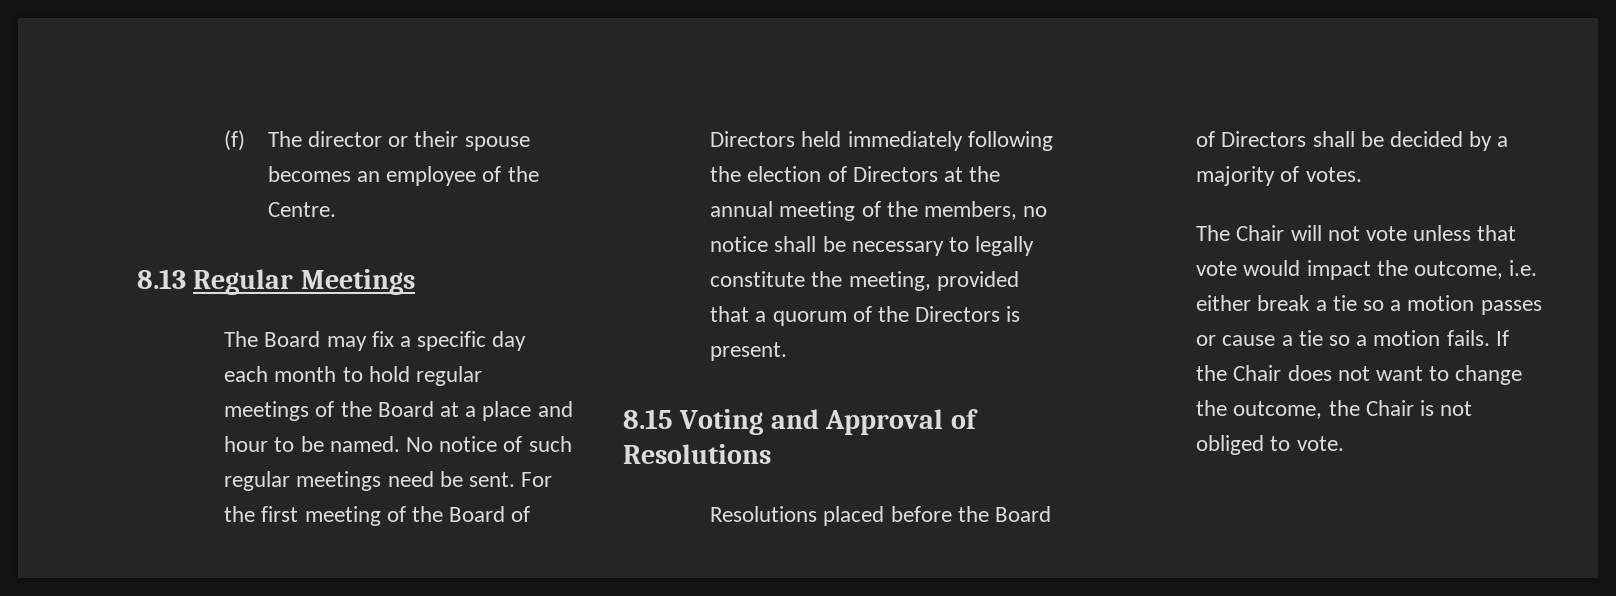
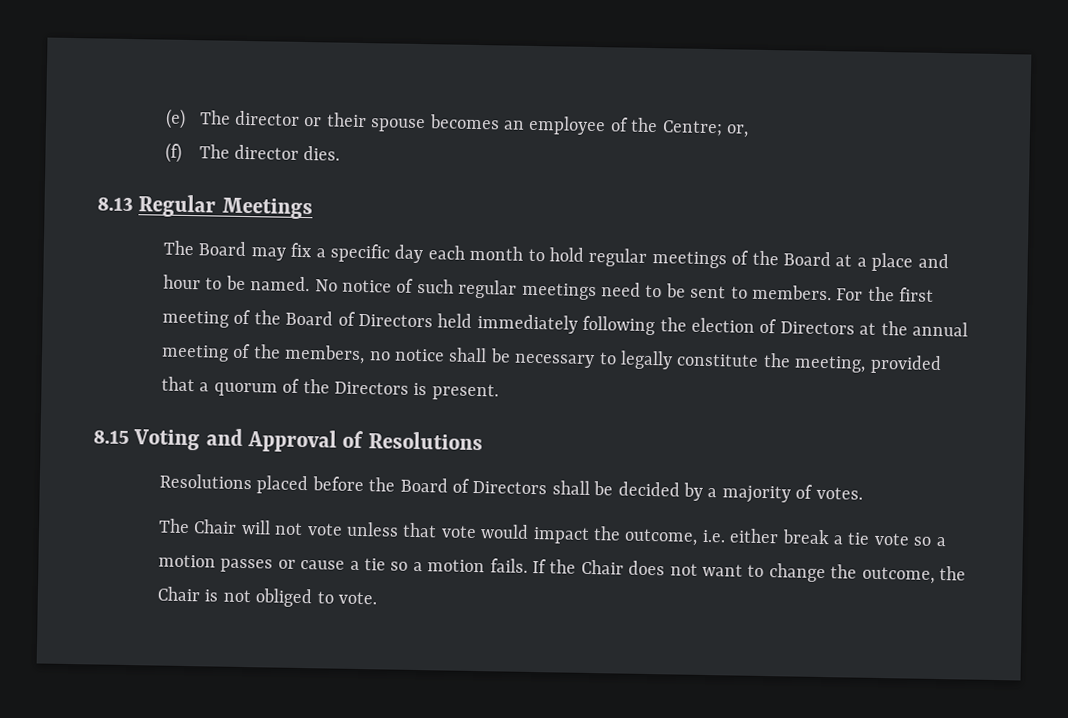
[224,130,246,151] (f) -> [165,108,187,129] (e)
[267,202,336,217] Centre. -> [661,120,750,138] [165,142,341,163] Centre; or, // (f) The director dies.
[439,471,515,487] be sent. -> [645,283,833,301] to be sent to members.
(1357, 303) none -> [873,532,910,546] vote

